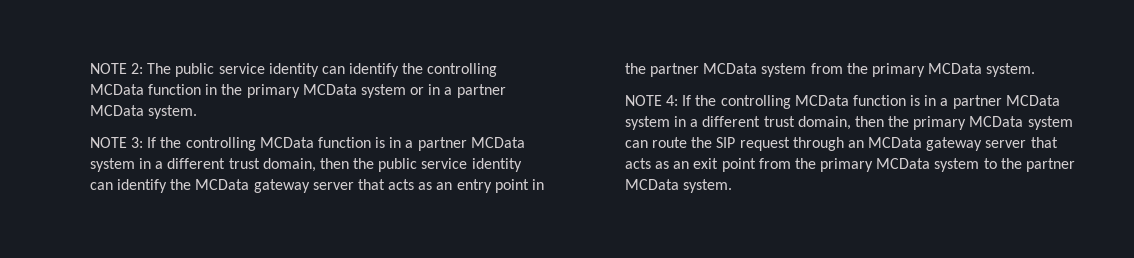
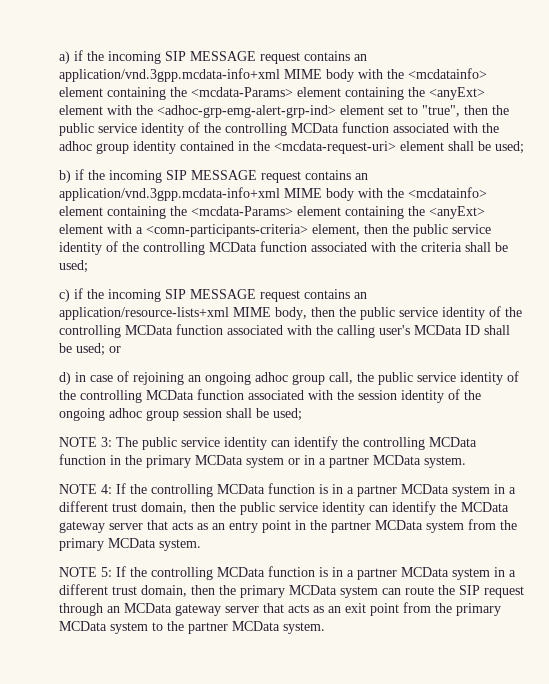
[89,63,143,74] NOTE 2: -> [58,50,367,64] [58,68,487,82] [58,87,485,100] [58,105,509,118] [58,122,499,136] [58,141,524,154] [58,169,368,183] [58,187,487,201] [58,206,485,219] [58,224,491,237] [58,241,508,255] [58,260,88,273] [58,288,367,302] [58,306,522,320] [58,324,510,338] [58,343,121,356] [58,371,519,385] [58,389,481,403] [58,408,302,421] [58,437,112,447] a) if the incoming SIP MESSAGE request contains an application/vnd.3gpp.mcdata-info+xml MIME body with the <mcdatainfo> element containing the <mcdata-Params> element containing the <anyExt> element with the <adhoc-grp-emg-alert-grp-ind> element set to "true", then the public service identity of the controlling MCData function associated with the adhoc group identity contained in the <mcdata-request-uri> element shall be used; // b) if the incoming SIP MESSAGE request contains an application/vnd.3gpp.mcdata-info+xml MIME body with the <mcdatainfo> element containing the <mcdata-Params> element containing the <anyExt> element with a <comn-participants-criteria> element, then the public service identity of the controlling MCData function associated with the criteria shall be used; // c) if the incoming SIP MESSAGE request contains an application/resource-lists+xml MIME body, then the public service identity of the controlling MCData function associated with the calling user's MCData ID shall be used; or // d) in case of rejoining an ongoing adhoc group call, the public service identity of the controlling MCData function associated with the session identity of the ongoing adhoc group session shall be used; // NOTE 3:
[130,137,143,148] 3: -> [100,484,112,494] 4:
[665,95,678,106] 4: -> [100,567,112,577] 5:

